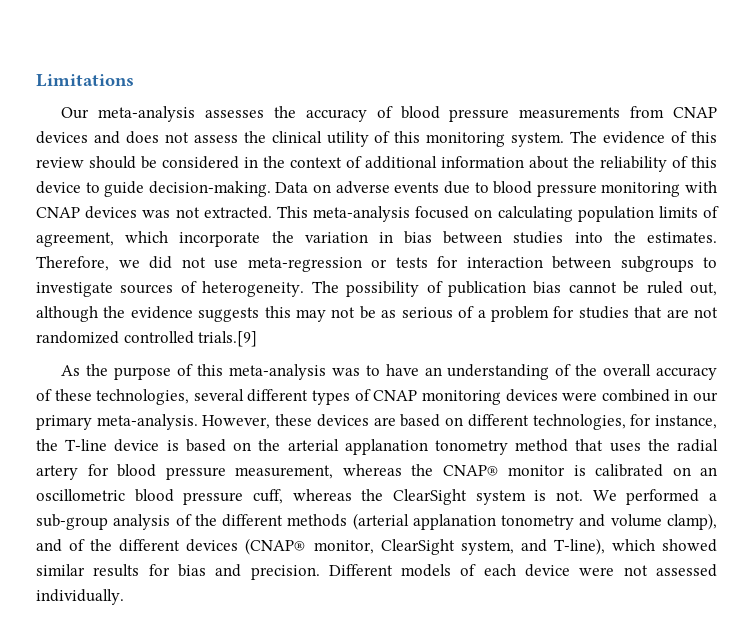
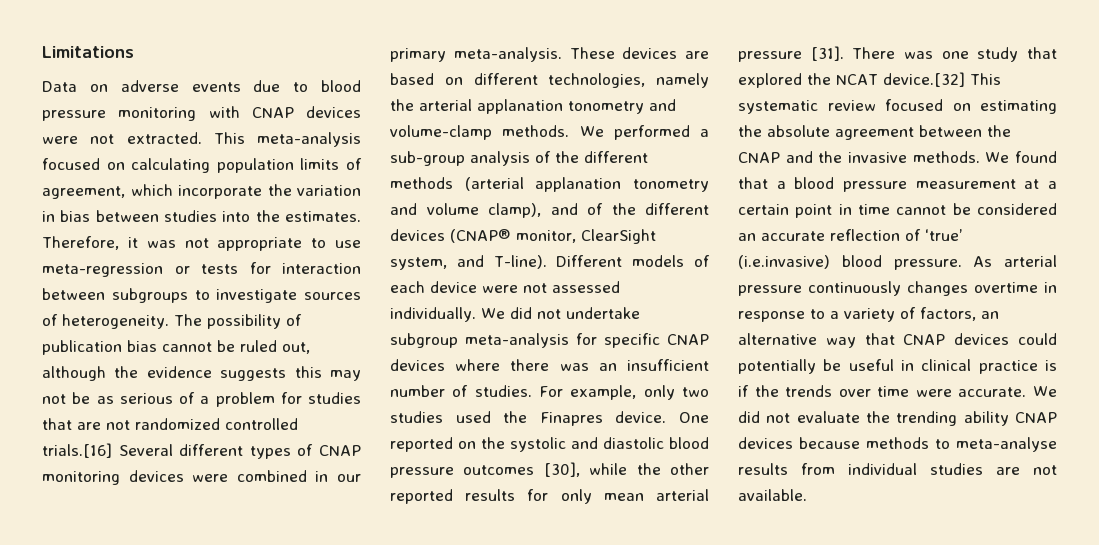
[61,106,717,122] [36,131,717,147] [36,156,717,172] [36,181,271,197] Our meta-analysis assesses the accuracy of blood pressure measurements from CNAP devices and does not assess the clinical utility of this monitoring system. The evidence of this review should be considered in the context of additional information about the reliability of this device to guide decision-making. -> (134, 52) none
[142,210,171,218] was -> [42,136,78,144] were
[118,256,206,269] we did not -> [127,237,327,251] it was not appropriate to
[198,331,258,347] [61,364,717,380] [36,389,244,405] trials.[9] // As the purpose of this meta-analysis was to have an understanding of the overall accuracy of these technologies, several -> [42,443,173,458] trials.[16] Several
[202,414,313,429] However, these -> [569,47,615,59] These
[630,414,718,429] [36,439,718,455] [36,464,717,480] [36,489,583,505] for instance, the T-line device is based on the arterial applanation tonometry method that uses the radial artery for blood pressure measurement, whereas the CNAP® monitor is calibrated on an oscillometric blood pressure cuff, whereas the ClearSight system is not. -> [656,73,709,88] [390,99,676,114] [390,125,570,140] namely the arterial applanation tonometry and volume-clamp methods.
[553,538,717,555] [36,564,320,580] T-line), which showed similar results for bias and precision. -> [493,255,547,269] T-line).
(124, 597) none -> [481,307,640,319] [390,333,709,348] [390,359,709,371] [390,385,709,400] [390,411,709,426] [390,437,709,452] [390,462,709,478] [390,489,709,504] [738,46,1057,62] [738,72,1001,88] [738,99,1057,114] [738,125,1011,140] [738,151,1057,163] [738,177,1057,192] [738,203,1057,218] [738,229,962,241] [738,255,1057,270] [738,281,1057,296] [738,307,999,322] [738,333,1057,348] [738,359,1057,374] [738,385,1057,397] [738,411,1057,426] [738,437,1057,452] [738,463,1057,475] [738,489,807,501] We did not undertake subgroup meta-analysis for specific CNAP devices where there was an insufficient number of studies. For example, only two studies used the Finapres device. One reported on the systolic and diastolic blood pressure outcomes [30], while the other reported results for only mean arterial pressure [31]. There was one study that explored the NCAT device.[32] This systematic review focused on estimating the absolute agreement between the CNAP and the invasive methods. We found that a blood pressure measurement at a certain point in time cannot be considered an accurate reflection of ‘true’ (i.e.invasive) blood pressure. As arterial pressure continuously changes overtime in response to a variety of factors, an alternative way that CNAP devices could potentially be useful in clinical practice is if the trends over time were accurate. We did not evaluate the trending ability CNAP devices because methods to meta-analyse results from individual studies are not available.

